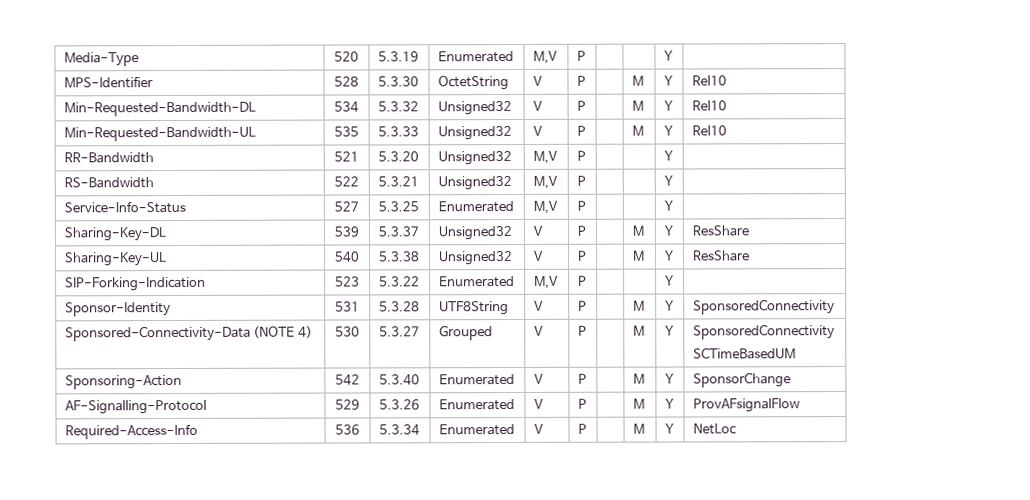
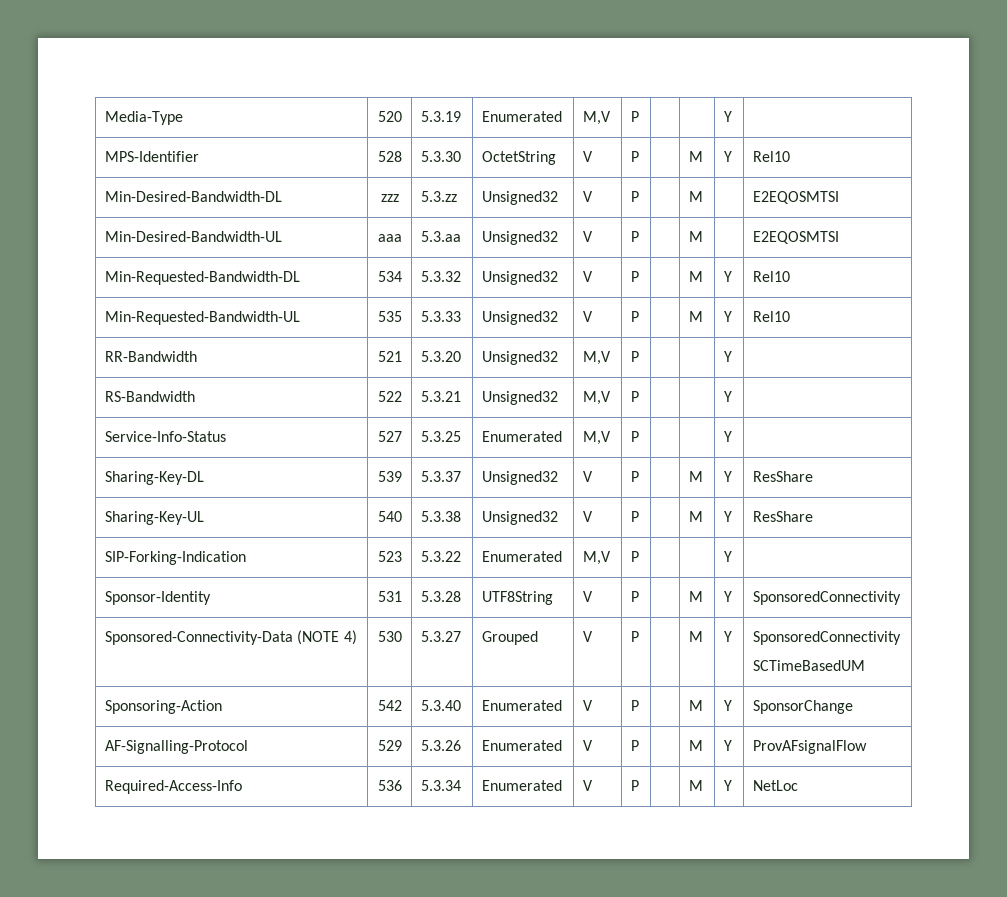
(727, 80) none -> [104,191,282,202] [380,194,399,202] [420,191,457,202] [481,191,558,205] [582,191,593,202] [630,191,639,202] [688,191,703,202] [752,191,839,204] [104,231,282,242] [377,234,402,242] [420,231,461,242] [481,231,558,245] [582,231,593,242] [630,231,639,242] [688,231,703,242] [752,231,839,244] // Min-Desired-Bandwidth-DL | zzz | 5.3.zz | Unsigned32 | V | P | | M | | E2EQOSMTSI // Min-Desired-Bandwidth-UL | aaa | 5.3.aa | Unsigned32 | V | P | | M | | E2EQOSMTSI

